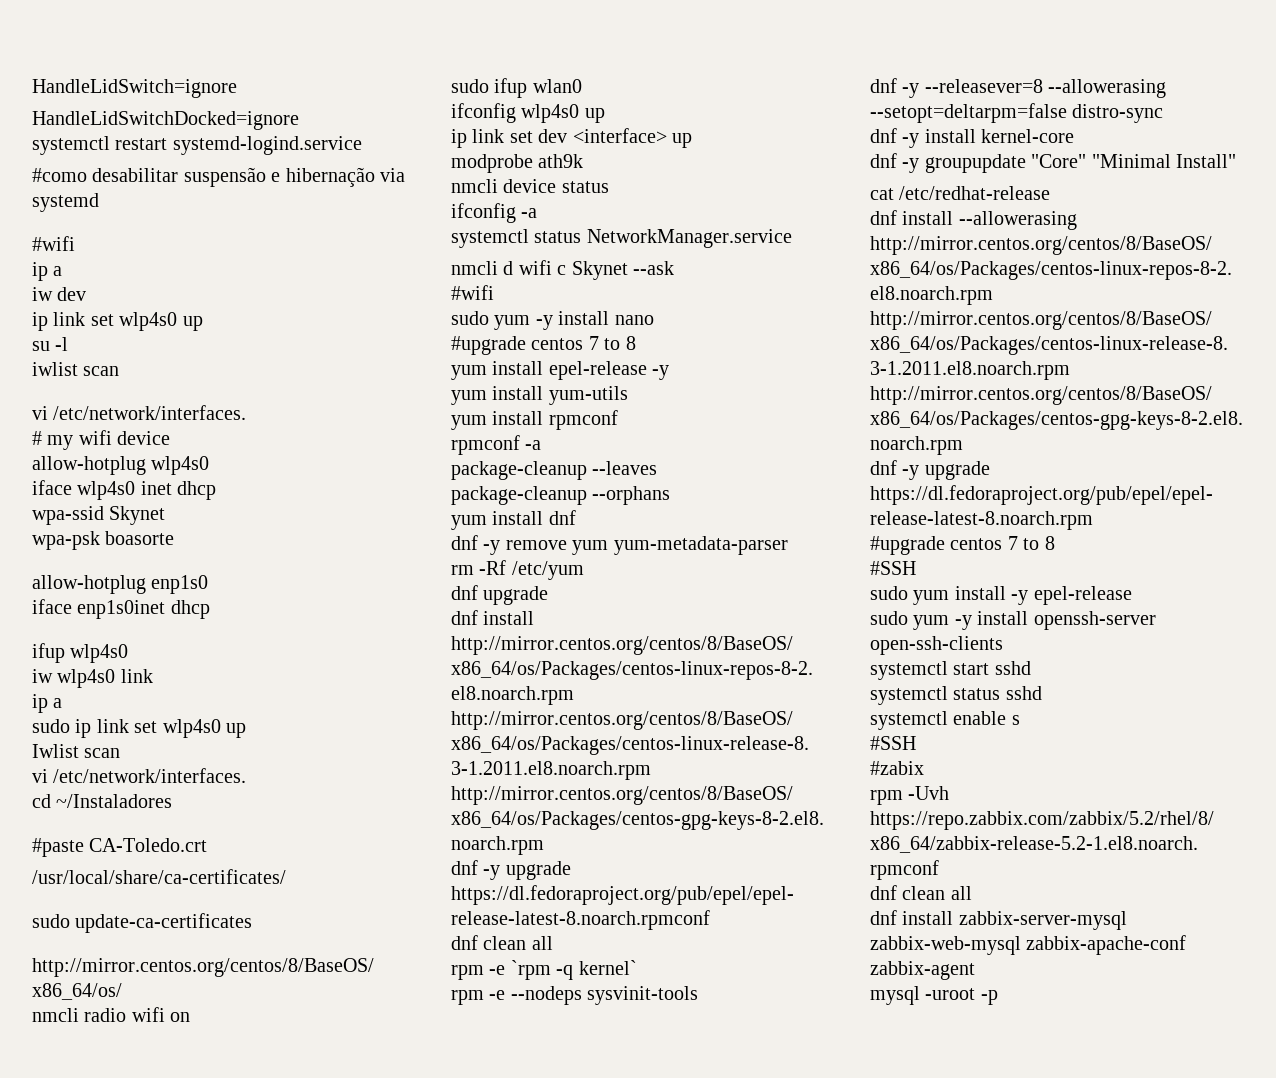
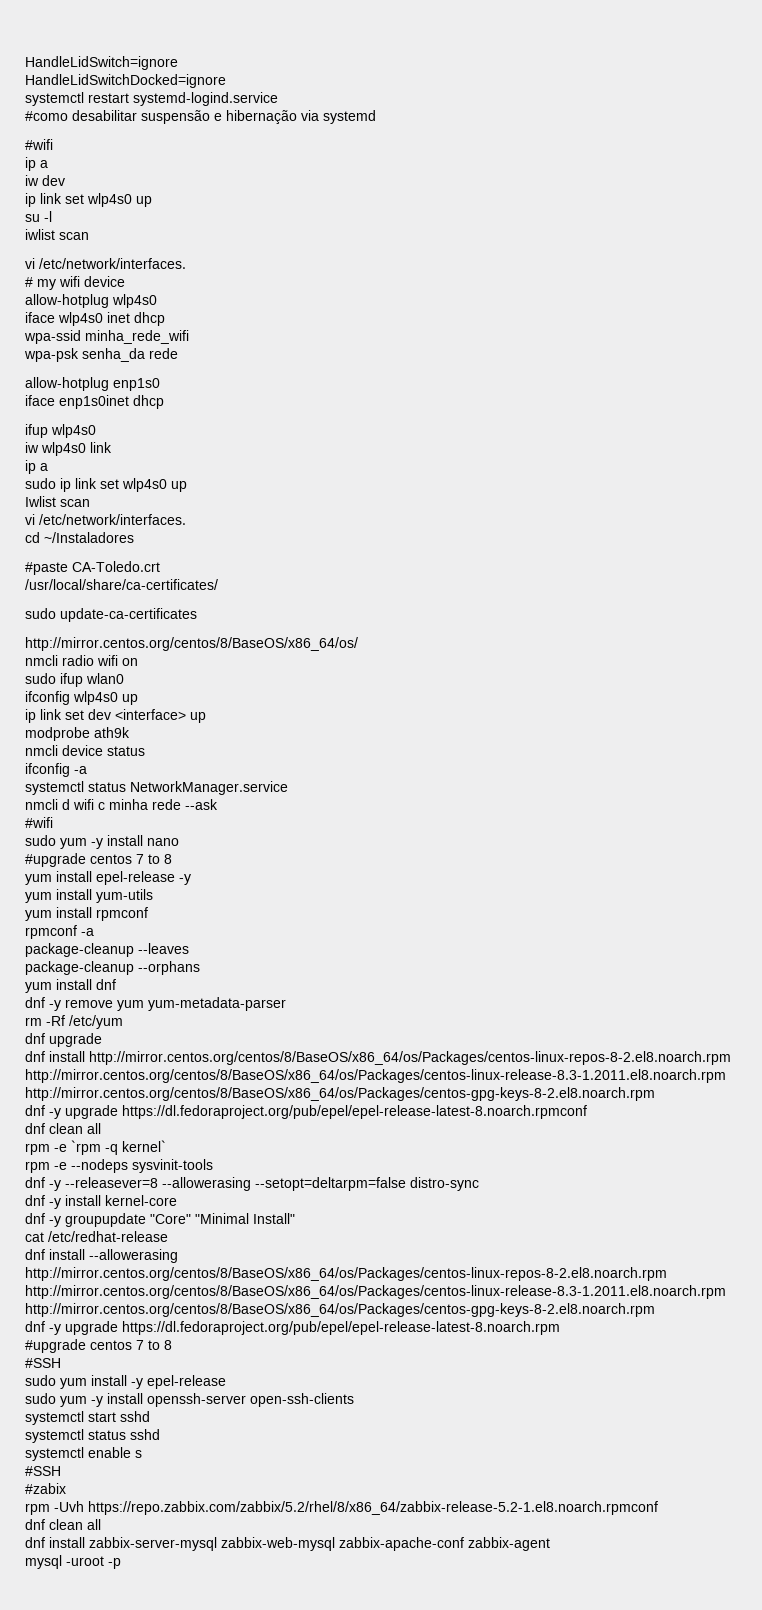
[109,506,166,525] Skynet -> [85,330,189,344] minha_rede_wifi
[105,531,175,545] boasorte -> [82,348,178,362] senha_da rede
[571,261,628,280] Skynet -> [109,799,181,810] minha rede

